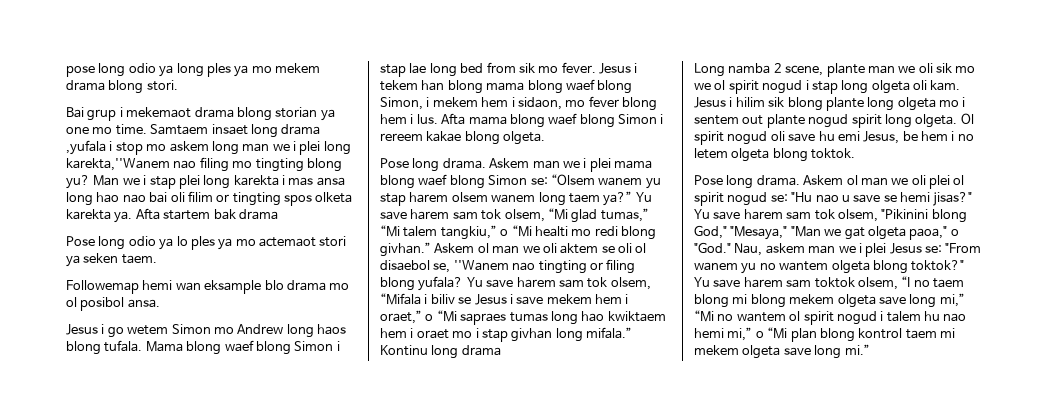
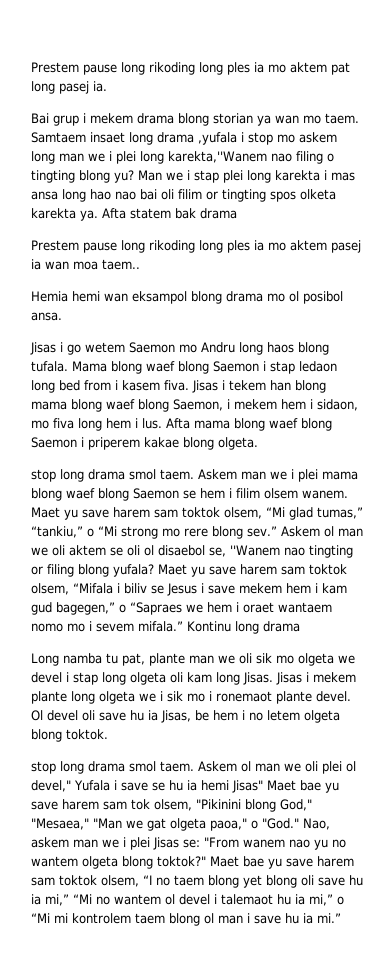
[66,63,320,77] [66,80,178,94] pose long odio ya long ples ya mo mekem drama blong stori. -> [31,62,350,75] [31,81,107,94] Prestem pause long rikoding long ples ia mo aktem pat long pasej ia.
[126,107,192,118] mekemaot -> [90,113,133,124] mekem
[66,124,147,135] one mo time. -> [275,113,359,124] wan mo taem.
[232,161,253,168] mo -> [327,153,334,162] o
[163,210,211,220] startem -> [130,208,171,219] statem
[66,236,347,250] [66,253,157,267] [66,280,284,294] Pose long odio ya lo ples ya mo actemaot stori ya seken taem. // Followemap hemi wan eksample blo -> [31,240,361,253] [31,259,140,270] [31,291,222,304] Prestem pause long rikoding long ples ia mo aktem pasej ia wan moa taem.. // Hemia hemi wan eksampol blong
[66,324,98,335] Jesus -> [30,342,56,355] Jisas
[171,324,284,334] Simon mo Andrew -> [129,342,235,353] Saemon mo Andru
[294,341,340,351] [380,63,427,77] Simon i stap lae -> [213,361,337,374] Saemon i stap ledaon
[518,62,631,74] sik mo fever. Jesus -> [115,380,218,393] i kasem fiva. Jisas
[380,97,423,110] Simon, -> [173,399,223,411] Saemon,
[588,96,657,111] fever blong -> [53,418,102,431] fiva long
[618,114,664,124] [380,133,423,141] Simon i rereem -> [31,437,140,450] Saemon i priperem
[380,158,486,172] Pose long drama. -> [31,469,194,482] stop long drama smol taem.
[488,174,661,189] [380,191,652,206] [380,209,502,220] Simon se: “Olsem wanem yu stap harem olsem wanem long taem ya?” Yu save harem sam tok -> [133,488,348,499] [31,507,220,520] Saemon se hem i filim olsem wanem. Maet yu save harem sam toktok
[380,225,656,240] [380,242,431,257] “Mi talem tangkiu,” o “Mi healti mo redi blong givhan.” -> [31,526,277,539] “tankiu,” o “Mi strong mo rere blong sev.”
[466,277,608,288] Yu save harem sam tok -> [158,564,347,577] Maet yu save harem sam toktok
[380,310,666,325] [380,328,583,342] oraet,” o “Mi sapraes tumas long hao kwiktaem hem i oraet mo i stap givhan long -> [322,583,347,594] [31,602,332,615] [31,621,134,632] kam gud bagegen,” o “Sapraes we hem i oraet wantaem nomo mo i sevem
[773,63,824,76] 2 scene, -> [106,653,145,666] tu pat,
[694,80,803,94] we ol spirit nogud -> [298,653,355,666] [31,672,62,683] olgeta we devel
[930,80,961,91] [694,97,966,111] [694,113,974,128] [694,131,900,145] kam. Jesus i hilim sik blong plante long olgeta mo i sentem out plante nogud spirit long olgeta. Ol spirit nogud oli save hu emi Jesus, -> [187,672,356,685] [31,691,351,704] [31,710,191,723] kam long Jisas. Jisas i mekem plante long olgeta we i sik mo i ronemaot plante devel. Ol devel oli save hu ia Jisas,
[694,175,800,189] Pose long drama. -> [31,761,194,774] stop long drama smol taem.
[694,192,973,206] [694,209,710,219] spirit nogud se: "Hu nao u save se hemi jisas?" Yu -> [31,780,339,793] devel," Yufala i save se hu ia hemi Jisas" Maet bae yu
[730,226,788,240] "Mesaya," -> [31,818,89,830] "Mesaea,"
[734,243,763,256] Nau, -> [303,818,330,830] Nao,
[889,243,922,254] Jesus -> [153,837,179,850] Jisas
(738, 266) none -> [289,839,310,848] nao
[694,277,710,287] Yu -> [210,856,282,869] Maet bae yu
[732,294,937,308] mi blong mekem olgeta save long -> [243,875,363,888] [31,894,41,905] yet blong oli save hu ia
[803,311,967,325] [694,327,955,342] [694,345,842,359] spirit nogud i talem hu nao hemi mi,” o “Mi plan blong kontrol taem mi mekem olgeta save long -> [179,894,344,906] [31,913,313,926] devel i talemaot hu ia mi,” o “Mi mi kontrolem taem blong ol man i save hu ia

